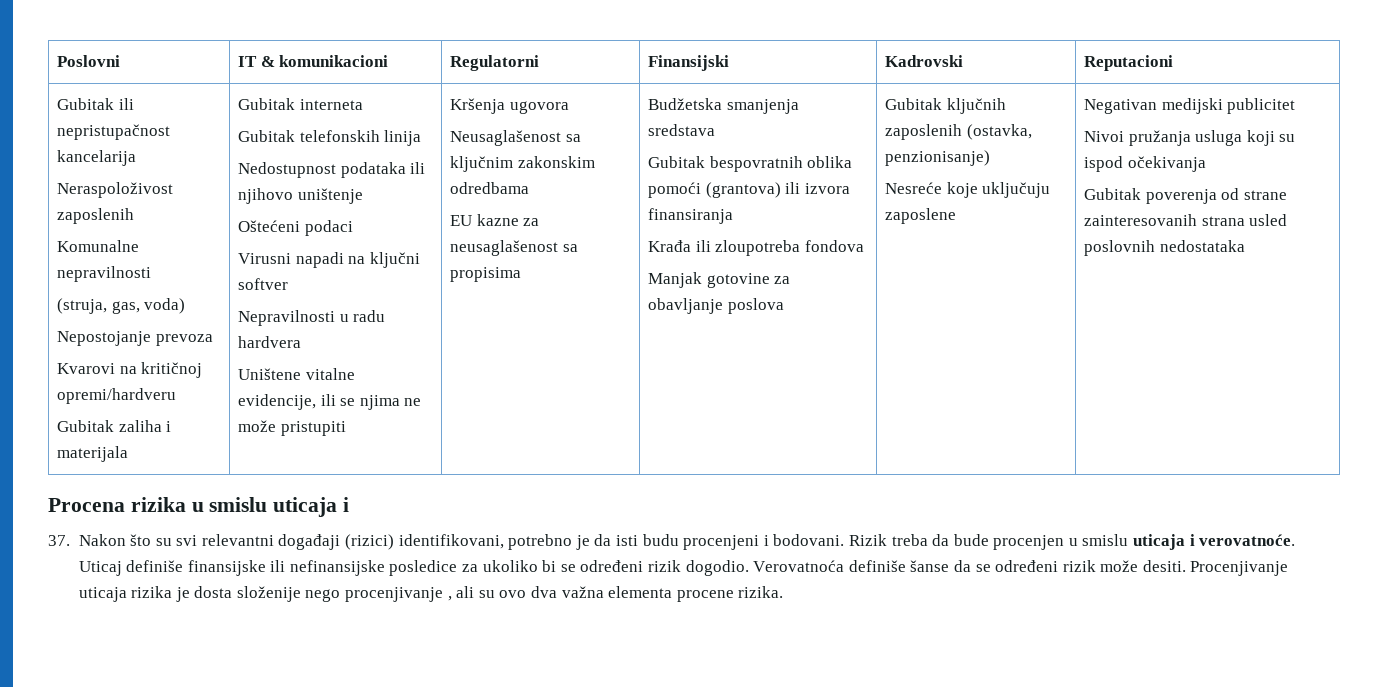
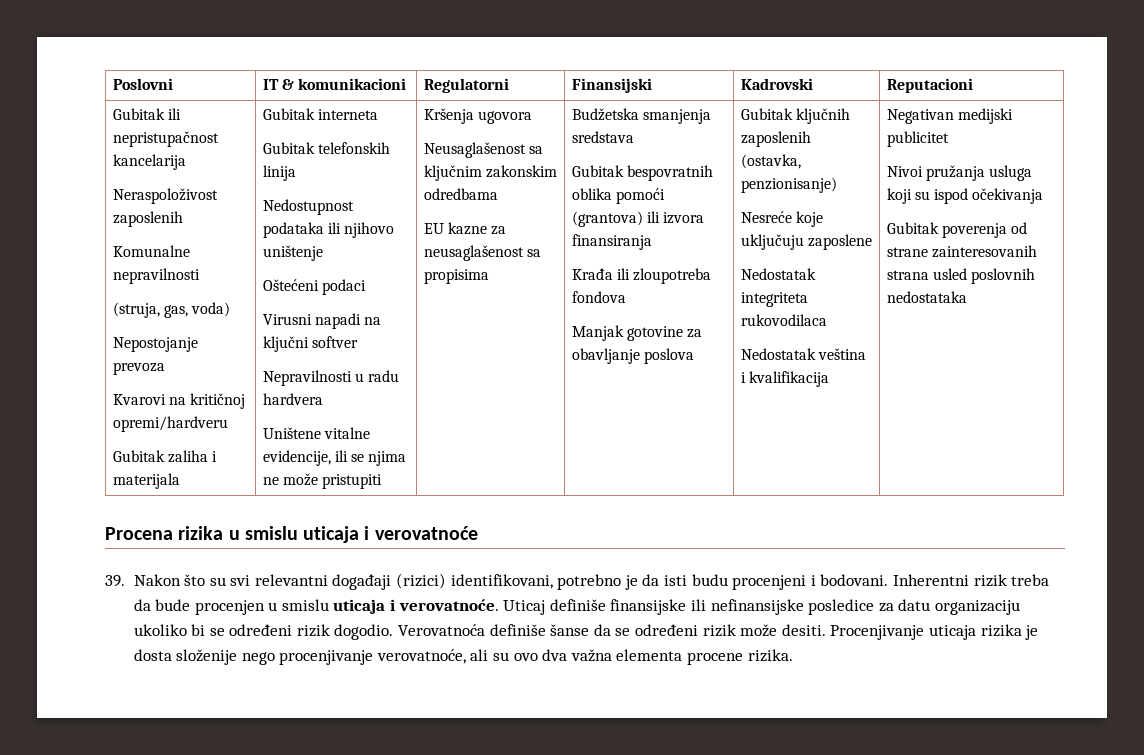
(957, 216) none -> [740,268,816,280] [740,292,808,307] [740,314,827,326] [740,348,866,360] [740,371,829,387] // Nedostatak integriteta rukovodilaca // Nedostatak veština i kvalifikacija
[48,535,70,546] // 37. -> [374,526,478,540] [105,575,125,587] verovatnoće // 39.
[848,534,887,546] Rizik -> [892,574,1007,587] Inherentni rizik
(479, 568) none -> [898,599,1020,615] datu organizaciju
[447,596,452,601] , -> [376,649,466,664] verovatnoće,

